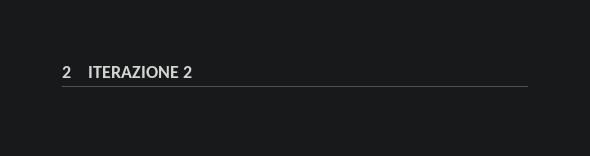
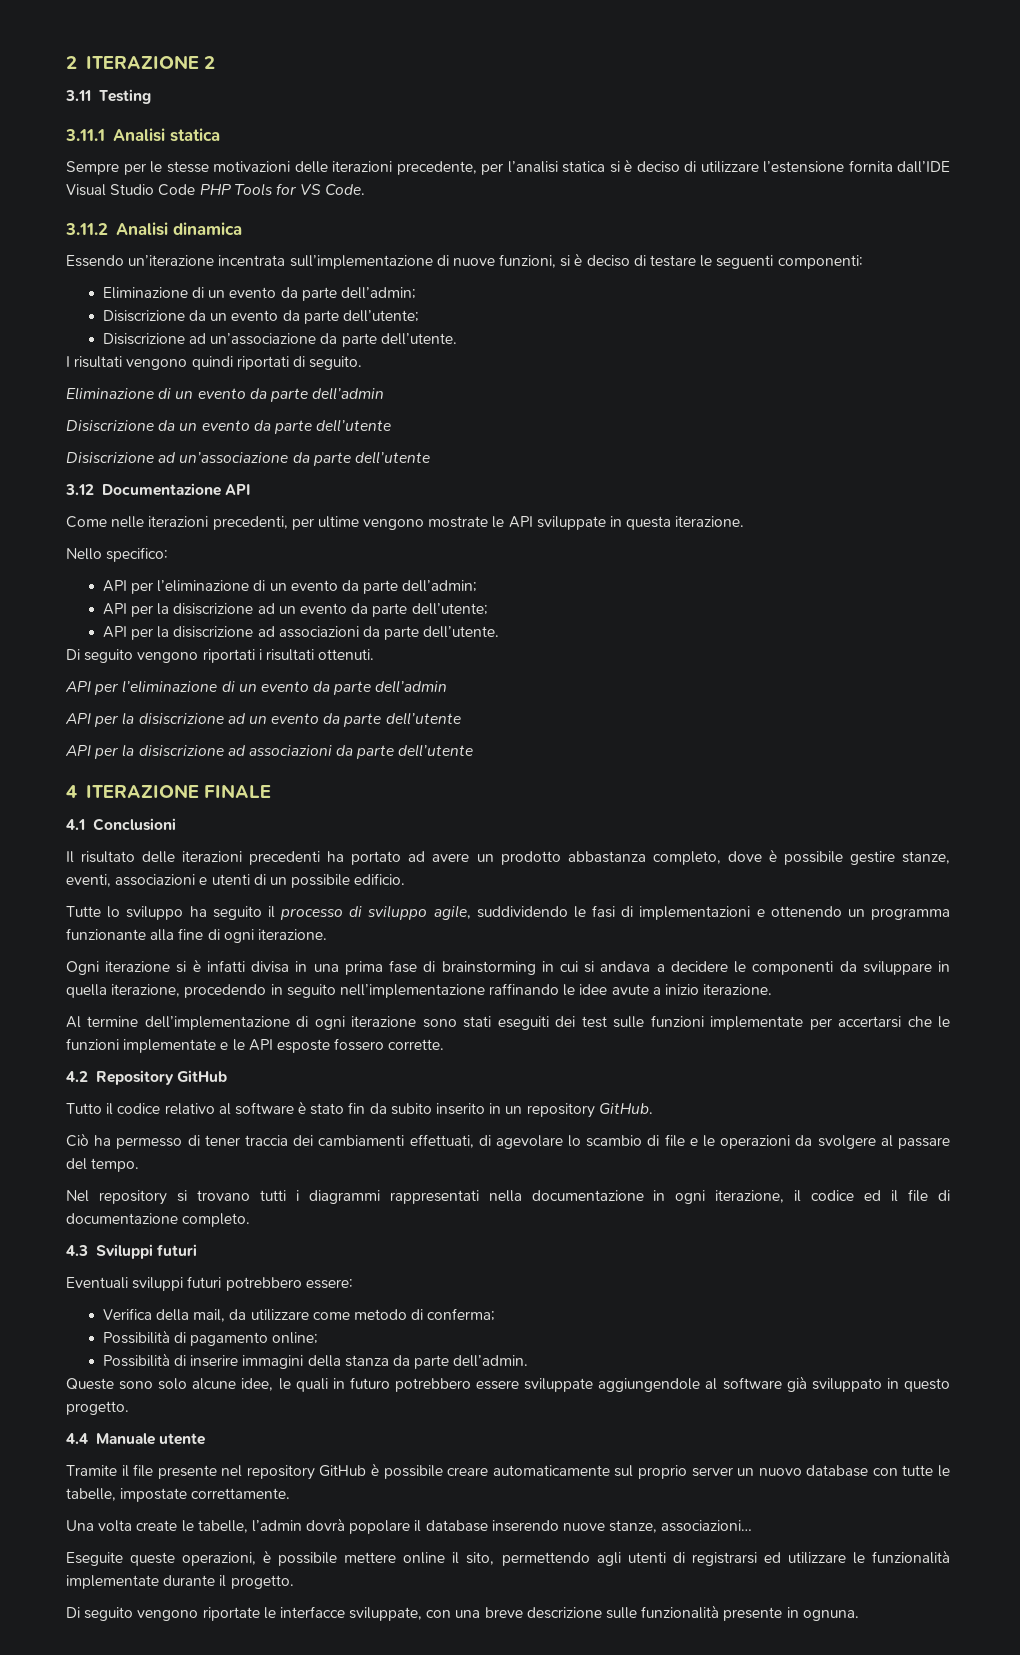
(193, 72) none -> [65,89,151,104] [65,128,220,142] [66,159,950,175] [66,183,366,196] [65,222,242,236] [66,253,863,269] [102,287,417,301] [102,310,420,324] [102,333,457,347] [66,356,363,370] [66,387,385,402] [66,419,392,434] [66,451,430,466] [65,483,251,496] [66,516,745,530] [66,547,169,562] [102,580,478,594] [102,603,488,617] [102,626,500,640] [66,649,375,663] [65,680,448,695] [65,712,461,727] [65,744,474,759] [66,784,272,798] [66,818,176,831] [66,849,950,865] [66,873,406,888] [66,905,950,920] [66,928,327,943] [66,959,951,975] [66,983,773,998] [66,1015,951,1030] [66,1038,445,1053] [66,1070,227,1085] [66,1101,653,1118] [66,1133,950,1149] [66,1158,140,1172] [66,1189,951,1205] [66,1213,251,1227] [66,1244,197,1259] [66,1276,353,1291] [102,1308,496,1322] [102,1330,319,1346] [102,1353,529,1369] [66,1376,950,1392] [66,1401,129,1415] [66,1433,205,1445] [66,1463,950,1480] [66,1488,291,1502] [66,1518,753,1534] [66,1550,950,1566] [66,1575,294,1589] [66,1605,859,1621] // 3.11 Testing // 3.11.1 Analisi statica // Sempre per le stesse motivazioni delle iterazioni precedente, per l’analisi statica si è deciso di utilizzare l’estensione fornita dall’IDE Visual Studio Code PHP Tools for VS Code. // 3.11.2 Analisi dinamica // Essendo un’iterazione incentrata sull’implementazione di nuove funzioni, si è deciso di testare le seguenti componenti: // Eliminazione di un evento da parte dell’admin; // Disiscrizione da un evento da parte dell’utente; // Disiscrizione ad un’associazione da parte dell’utente. // I risultati vengono quindi riportati di seguito. // Eliminazione di un evento da parte dell’admin // Disiscrizione da un evento da parte dell’utente // Disiscrizione ad un’associazione da parte dell’utente // 3.12 Documentazione API // Come nelle iterazioni precedenti, per ultime vengono mostrate le API sviluppate in questa iterazione. // Nello specifico: // API per l’eliminazione di un evento da parte dell’admin; // API per la disiscrizione ad un evento da parte dell’utente; // API per la disiscrizione ad associazioni da parte dell’utente. // Di seguito vengono riportati i risultati ottenuti. // API per l’eliminazione di un evento da parte dell’admin // API per la disiscrizione ad un evento da parte dell’utente // API per la disiscrizione ad associazioni da parte dell’utente // 4 ITERAZIONE FINALE // 4.1 Conclusioni // Il risultato delle iterazioni precedenti ha portato ad avere un prodotto abbastanza completo, dove è possibile gestire stanze, eventi, associazioni e utenti di un possibile edificio. // Tutte lo sviluppo ha seguito il processo di sviluppo agile, suddividendo le fasi di implementazioni e ottenendo un programma funzionante alla fine di ogni iterazione. // Ogni iterazione si è infatti divisa in una prima fase di brainstorming in cui si andava a decidere le componenti da sviluppare in quella iterazione, procedendo in seguito nell’implementazione raffinando le idee avute a inizio iterazione. // Al termine dell’implementazione di ogni iterazione sono stati eseguiti dei test sulle funzioni implementate per accertarsi che le funzioni implementate e le API esposte fossero corrette. // 4.2 Repository GitHub // Tutto il codice relativo al software è stato fin da subito inserito in un repository GitHub. // Ciò ha permesso di tener traccia dei cambiamenti effettuati, di agevolare lo scambio di file e le operazioni da svolgere al passare del tempo. // Nel repository si trovano tutti i diagrammi rappresentati nella documentazione in ogni iterazione, il codice ed il file di documentazione completo. // 4.3 Sviluppi futuri // Eventuali sviluppi futuri potrebbero essere: // Verifica della mail, da utilizzare come metodo di conferma; // Possibilità di pagamento online; // Possibilità di inserire immagini della stanza da parte dell’admin. // Queste sono solo alcune idee, le quali in futuro potrebbero essere sviluppate aggiungendole al software già sviluppato in questo progetto. // 4.4 Manuale utente // Tramite il file presente nel repository GitHub è possibile creare automaticamente sul proprio server un nuovo database con tutte le tabelle, impostate correttamente. // Una volta create le tabelle, l’admin dovrà popolare il database inserendo nuove stanze, associazioni… // Eseguite queste operazioni, è possibile mettere online il sito, permettendo agli utenti di registrarsi ed utilizzare le funzionalità implementate durante il progetto. // Di seguito vengono riportate le interfacce sviluppate, con una breve descrizione sulle funzionalità presente in ognuna.

